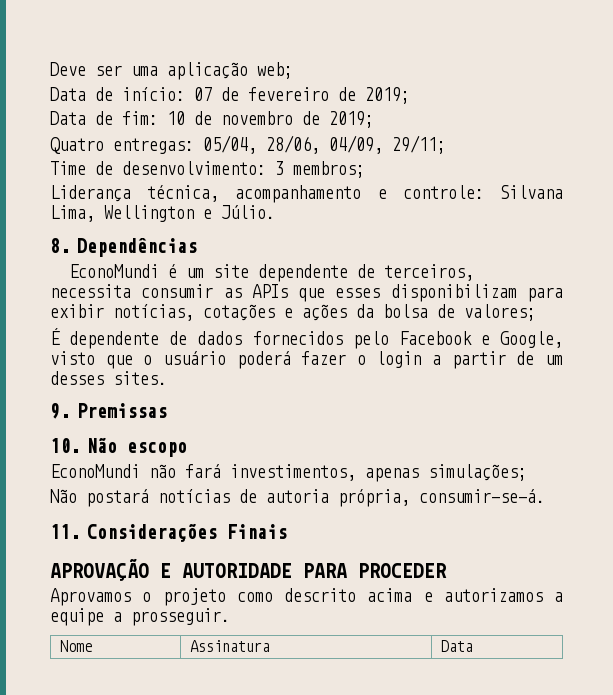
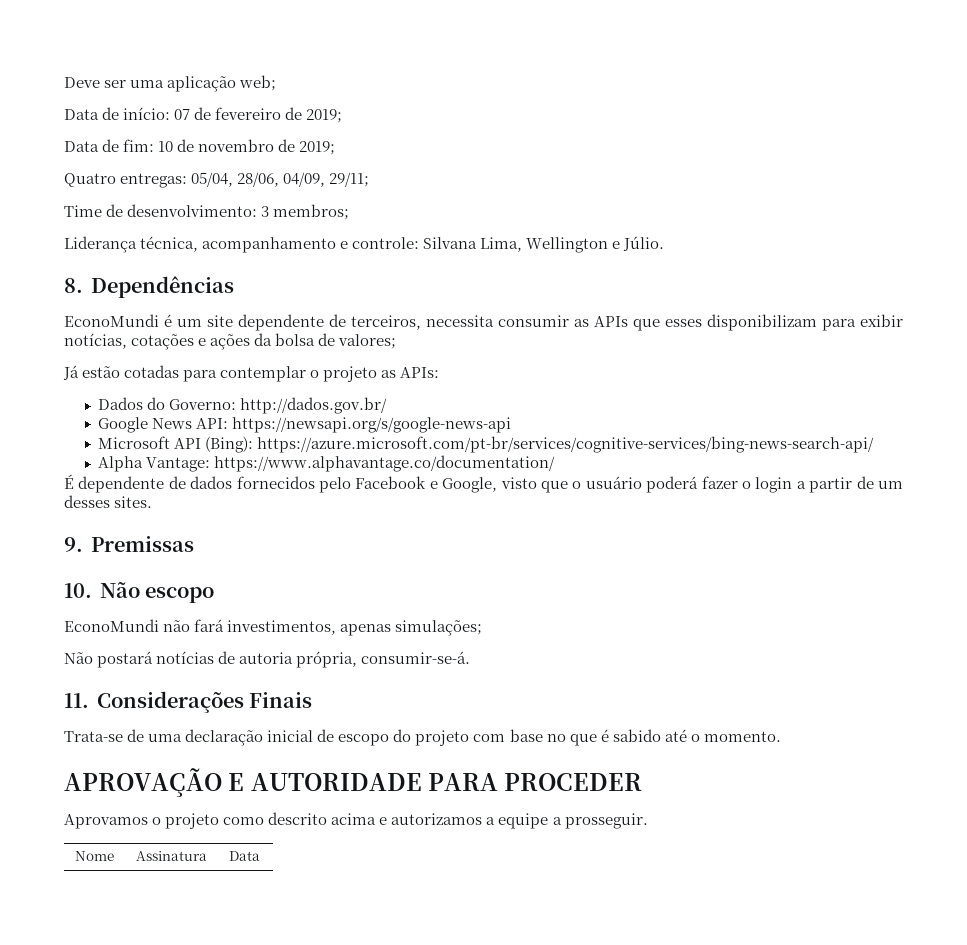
(536, 312) none -> [63,365,440,382] [98,397,388,414] [98,417,512,433] [98,436,875,453] [98,455,556,472] // Já estão cotadas para contemplar o projeto as APIs: // Dados do Governo: http://dados.gov.br/ // Google News API: https://newsapi.org/s/google-news-api // Microsoft API (Bing): https://azure.microsoft.com/pt-br/services/cognitive-services/bing-news-search-api/ // Alpha Vantage: https://www.alphavantage.co/documentation/
(287, 531) none -> [64,729,781,746] // Trata-se de uma declaração inicial de escopo do projeto com base no que é sabido até o momento.

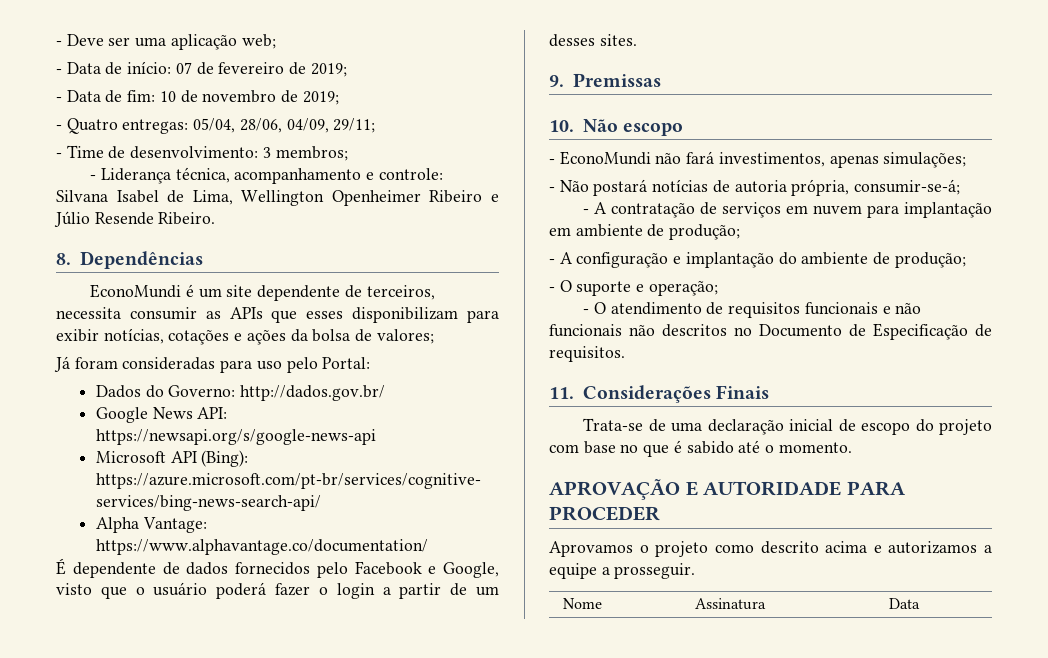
(64, 82) none -> [56,41,62,46] -
(277, 83) none -> [56,69,62,74] -
(343, 116) none -> [56,97,62,102] -
(336, 148) none -> [56,125,62,130] -
(370, 179) none -> [56,153,62,158] -
(350, 212) none -> [90,175,97,180] -
[480,236,665,253] Lima, Wellington e Júlio. -> [116,190,499,206] [54,211,216,227] Isabel de Lima, Wellington Openheimer Ribeiro e Júlio Resende Ribeiro.
[82,365,440,382] estão cotadas para contemplar o projeto as APIs: -> [74,357,371,373] foram consideradas para uso pelo Portal:
(214, 595) none -> [549,159,555,164] -
(483, 628) none -> [549,187,555,192] -
[361,651,471,664] consumir-se-á. -> [854,179,961,195] [583,202,992,218] [549,224,741,240] [549,252,966,268] [549,280,718,296] [583,302,922,318] [549,323,992,340] [549,346,625,362] consumir-se-á; // - A contratação de serviços em nuvem para implantação em ambiente de produção; // - A configuração e implantação do ambiente de produção; // - O suporte e operação; // - O atendimento de requisitos funcionais e não funcionais não descritos no Documento de Especificação de requisitos.

